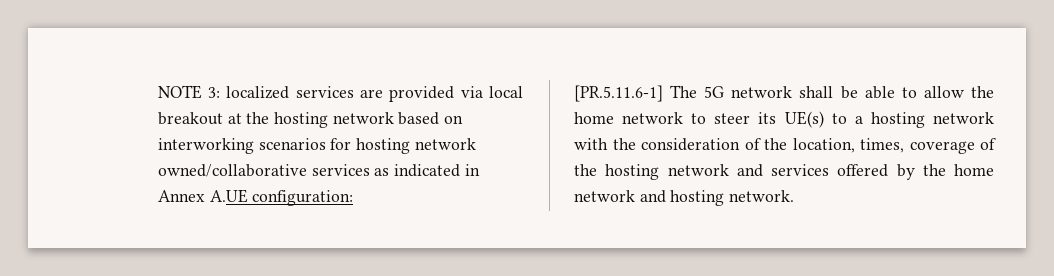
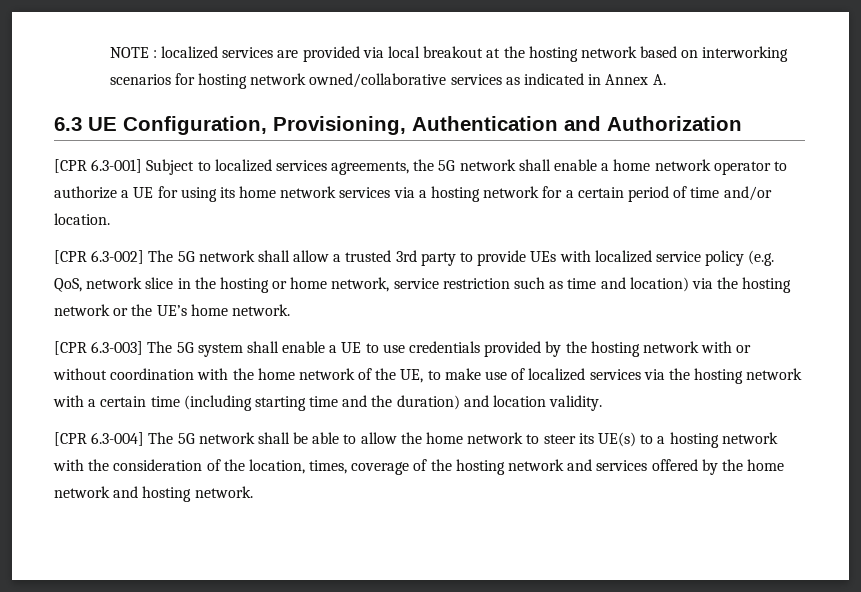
[208,87,221,98] 3: -> [152,50,157,58] :
[209,189,354,206] [574,85,663,102] A.UE configuration: // [PR.5.11.6-1] -> [652,74,666,85] [54,116,742,135] [54,159,787,175] [54,186,772,202] [54,213,110,225] [54,250,775,266] [54,277,792,293] [54,304,290,316] [54,341,752,357] [53,368,803,384] [53,395,603,411] [54,432,145,446] A. // 6.3 UE Configuration, Provisioning, Authentication and Authorization // [CPR 6.3-001] Subject to localized services agreements, the 5G network shall enable a home network operator to authorize a UE for using its home network services via a hosting network for a certain period of time and/or location. // [CPR 6.3-002] The 5G network shall allow a trusted 3rd party to provide UEs with localized service policy (e.g. QoS, network slice in the hosting or home network, service restriction such as time and location) via the hosting network or the UE’s home network. // [CPR 6.3-003] The 5G system shall enable a UE to use credentials provided by the hosting network with or without coordination with the home network of the UE, to make use of localized services via the hosting network with a certain time (including starting time and the duration) and location validity. // [CPR 6.3-004]

